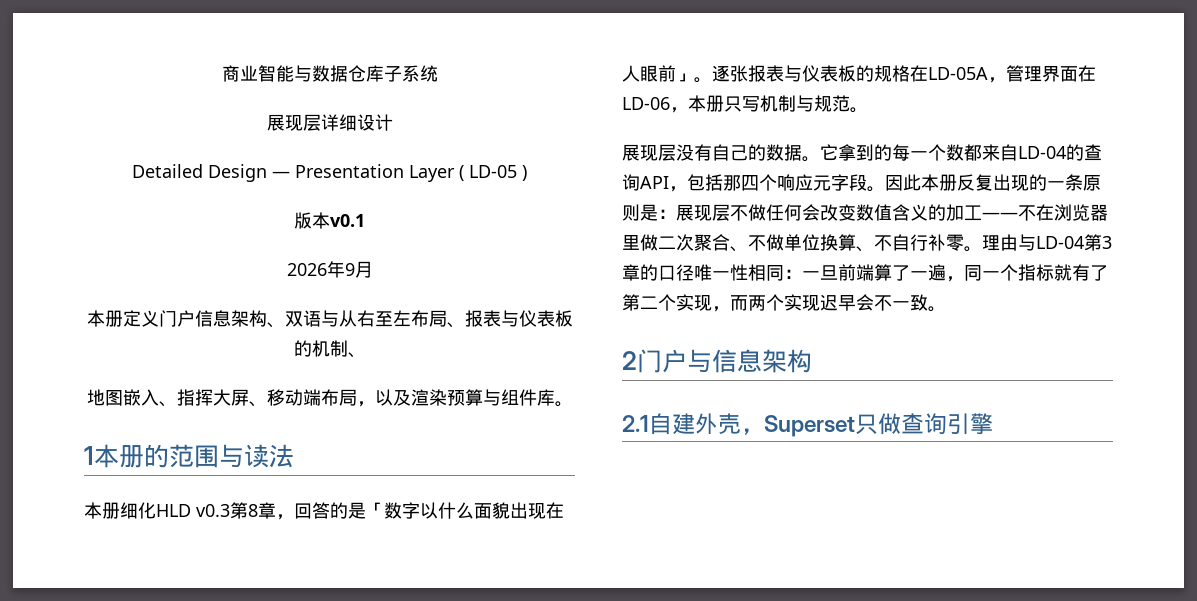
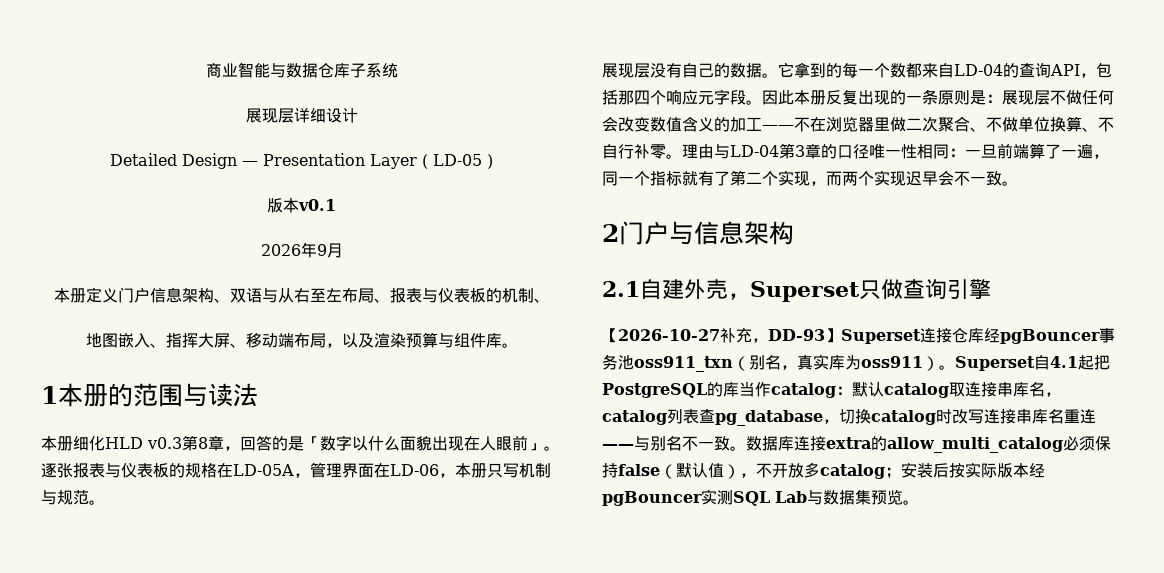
(993, 424) none -> [602,328,1115,344] [602,354,1110,372] [602,382,1061,398] [602,409,1096,426] [602,436,1111,453] [602,462,1045,479] [602,489,919,506] // 【2026-10-27补充，DD-93】Superset连接仓库经pgBouncer事务池oss911_txn（别名，真实库为oss911）。Superset自4.1起把PostgreSQL的库当作catalog：默认catalog取连接串库名，catalog列表查pg_database，切换catalog时改写连接串库名重连——与别名不一致。数据库连接extra的allow_multi_catalog必须保持false（默认值），不开放多catalog；安装后按实际版本经pgBouncer实测SQL Lab与数据集预览。

